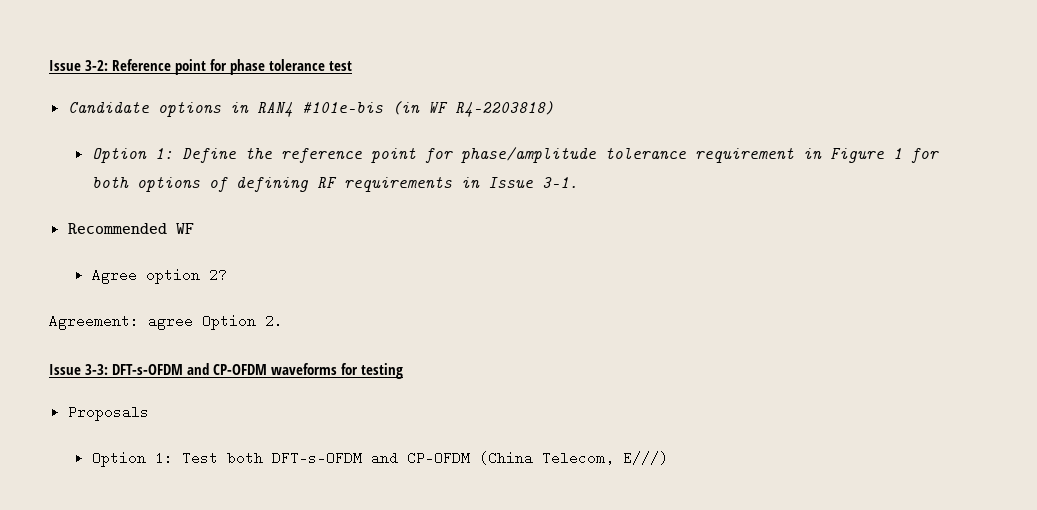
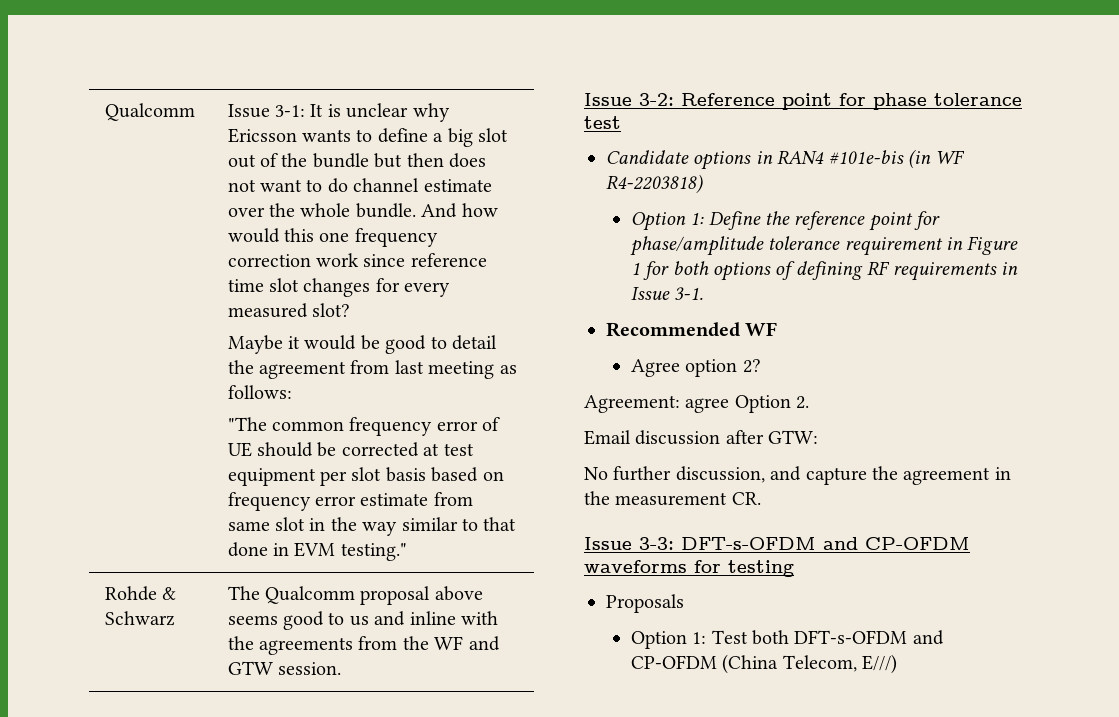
(49, 65) none -> [104,103,195,121] [227,103,450,122] [227,128,509,147] [227,153,487,168] [227,178,492,193] [227,203,498,218] [227,228,438,247] [227,253,487,267] [227,278,451,297] [227,303,351,318] [227,335,498,354] [227,360,517,379] [227,385,292,399] [227,417,501,436] [227,442,474,457] [227,467,504,486] [227,492,473,511] [227,517,517,536] [227,542,407,561] [104,586,177,601] [104,611,175,626] [227,586,483,605] [227,611,499,630] [227,636,500,655] [227,661,342,675] Qualcomm | Issue 3-1: It is unclear why Ericsson wants to define a big slot out of the bundle but then does not want to do channel estimate over the whole bundle. And how would this one frequency correction work since reference time slot changes for every measured slot? // Maybe it would be good to detail the agreement from last meeting as follows: // "The common frequency error of UE should be corrected at test equipment per slot basis based on frequency error estimate from same slot in the way similar to that done in EVM testing." // Rohde & Schwarz | The Qualcomm proposal above seems good to us and inline with the agreements from the WF and GTW session. //
(283, 321) none -> [584,430,819,445] [584,466,1011,485] [584,491,761,506] // Email discussion after GTW: // No further discussion, and capture the agreement in the measurement CR.

